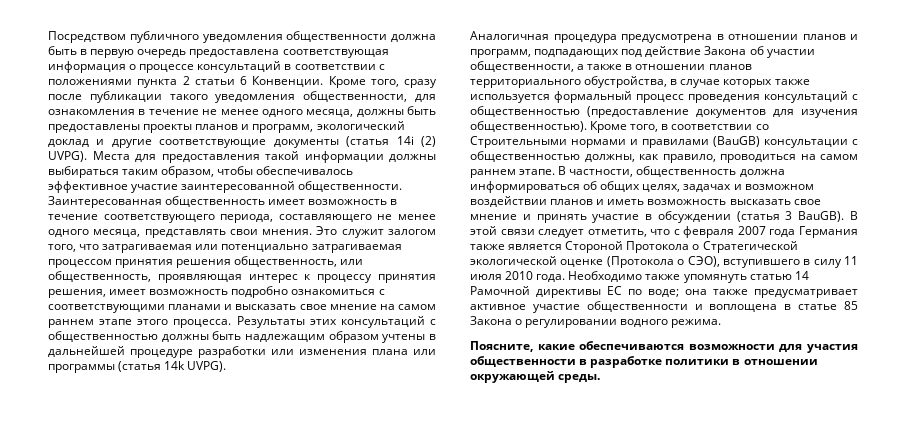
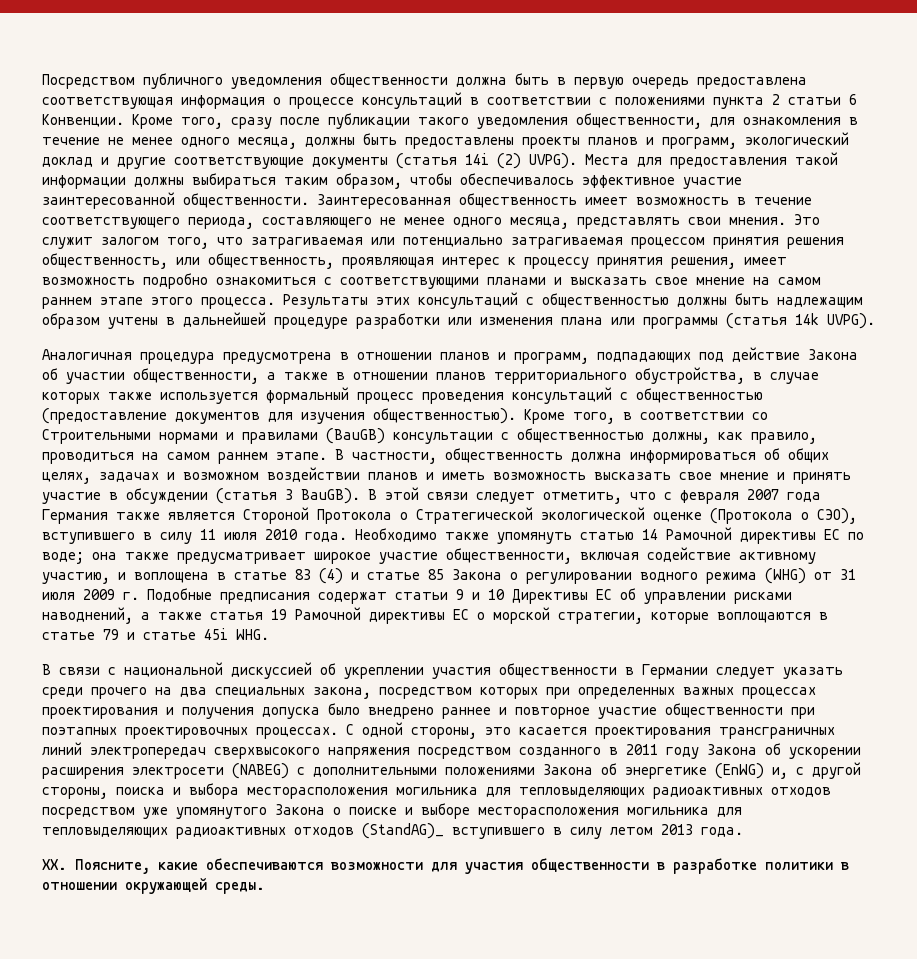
[470,301,792,313] активное участие общественности и воплощена в -> [314,547,816,564] [42,568,359,584] широкое участие общественности, включая содействие активному участию, и воплощена в статье 83 (4) и
[671,319,722,328] режима. // -> [706,568,856,584] [42,588,792,604] [42,607,828,624] [42,628,269,640] [42,662,843,679] [42,687,816,699] [42,703,815,719] [42,722,835,739] [42,742,861,759] [42,762,861,779] [42,783,831,799] [42,803,742,819] [42,823,743,839] [42,859,67,870] режима (WHG) от 31 июля 2009 г. Подобные предписания содержат статьи 9 и 10 Директивы ЕС об управлении рисками наводнений, а также статья 19 Рамочной директивы ЕС о морской стратегии, которые воплощаются в статье 79 и статье 45i WHG. // В связи с национальной дискуссией об укреплении участия общественности в Германии следует указать среди прочего на два специальных закона, посредством которых при определенных важных процессах проектирования и получения допуска было внедрено раннее и повторное участие общественности при поэтапных проектировочных процессах. С одной стороны, это касается проектирования трансграничных линий электропередач сверхвысокого напряжения посредством созданного в 2011 году Закона об ускорении расширения электросети (NABEG) с дополнительными положениями Закона об энергетике (EnWG) и, с другой стороны, поиска и выбора месторасположения могильника для тепловыделяющих радиоактивных отходов посредством уже упомянутого Закона о поиске и выборе месторасположения могильника для тепловыделяющих радиоактивных отходов (StandAG)_ вступившего в силу летом 2013 года. // XX.

